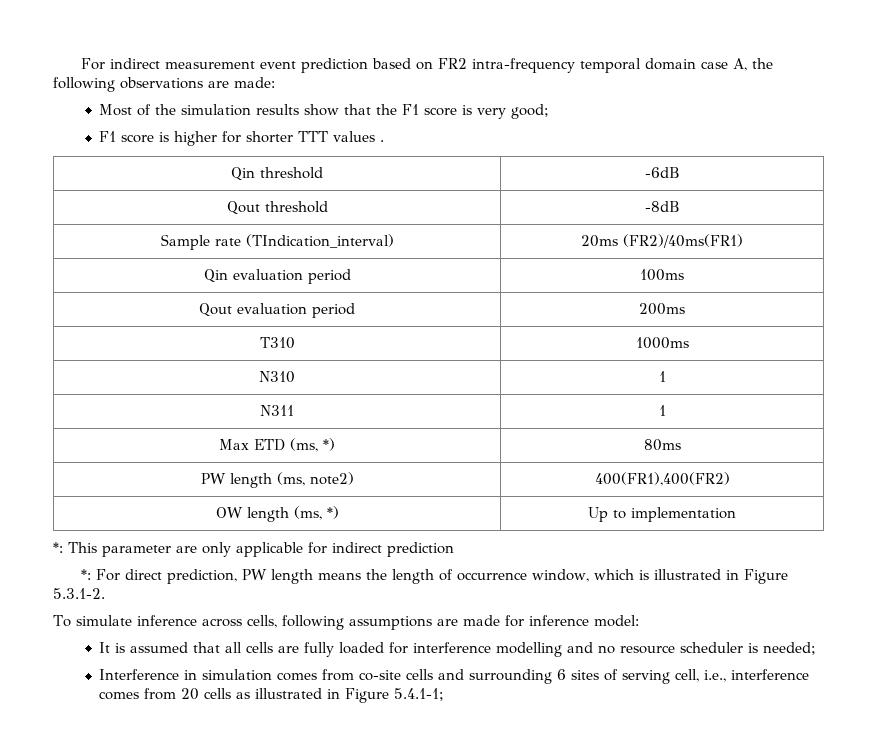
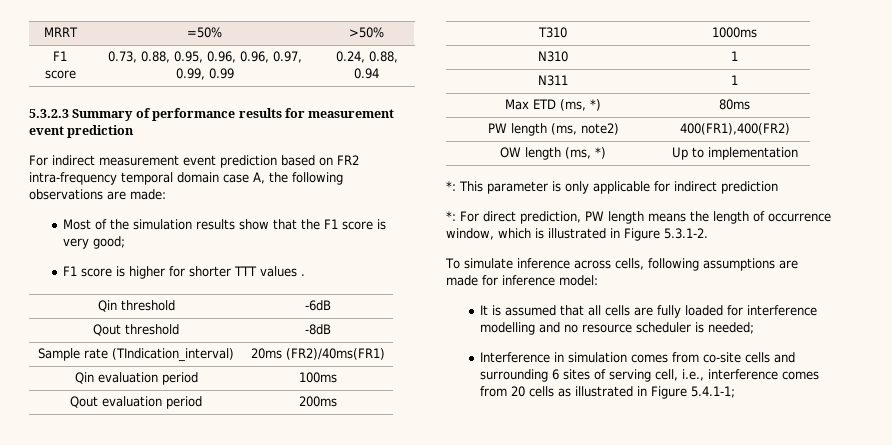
(81, 64) none -> [43,27,78,37] [187,27,222,38] [349,27,384,38] [53,51,67,61] [44,70,76,79] [107,51,302,63] [175,68,234,80] [335,51,398,63] [354,68,379,79] [29,108,395,121] [29,125,135,138] MRRT | =50% | >50% // F1 score | 0.73, 0.88, 0.95, 0.96, 0.96, 0.97, 0.99, 0.99 | 0.24, 0.88, 0.94 // 5.3.2.3 Summary of performance results for measurement event prediction //
[176,546,197,553] are -> [552,181,561,192] is

